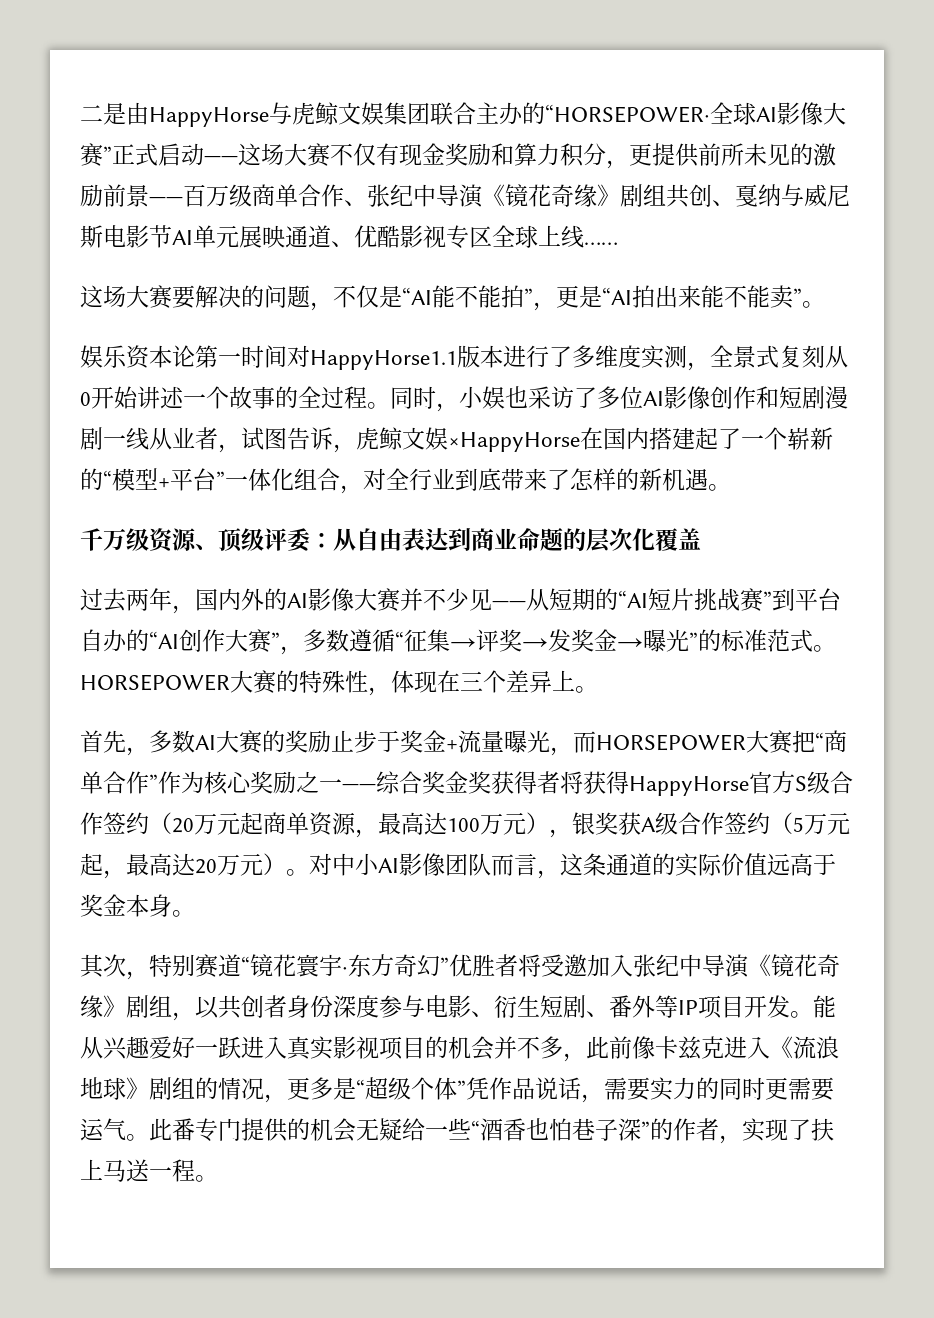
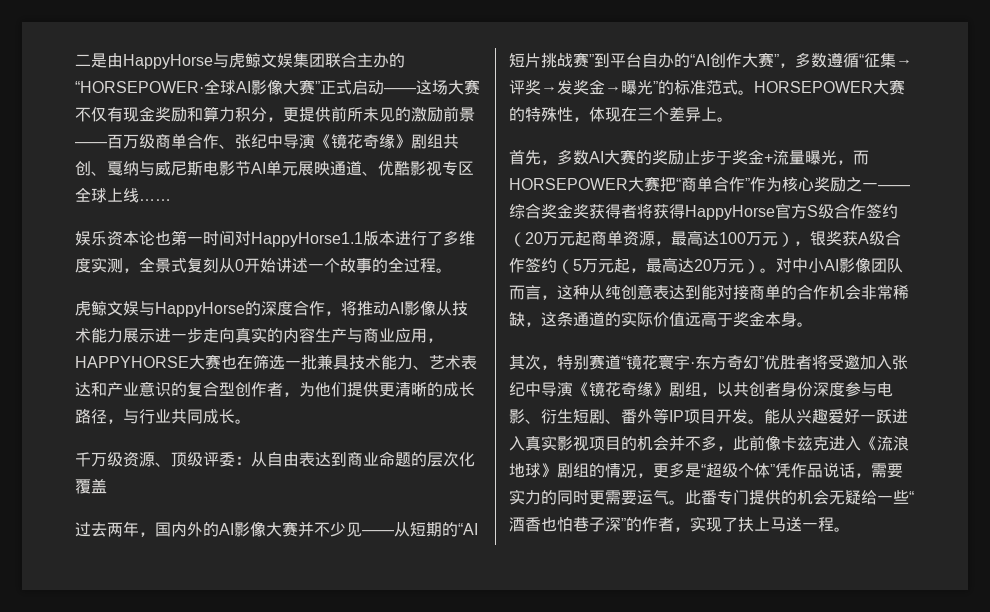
[80,285,825,311] // 这场大赛要解决的问题，不仅是“AI能不能拍”，更是“AI拍出来能不能卖”。 -> (171, 200) none
(195, 356) none -> [155,231,171,246] 也
[390,386,848,412] [80,427,833,453] [80,468,708,494] 同时，小娱也采访了多位AI影像创作和短剧漫剧一线从业者，试图告诉，虎鲸文娱×HappyHorse在国内搭建起了一个崭新的“模型+平台”一体化组合，对全行业到底带来了怎样的新机遇 -> [75,300,468,317] [75,327,443,343] [75,354,477,370] [75,381,475,397] [75,409,235,424] // 虎鲸文娱与HappyHorse的深度合作，将推动AI影像从技术能力展示进一步走向真实的内容生产与商业应用，HAPPYHORSE大赛也在筛选一批兼具技术能力、艺术表达和产业意识的复合型创作者，为他们提供更清晰的成长路径，与行业共同成长
(583, 864) none -> [573,284,909,300] [509,312,557,327] 种从纯创意表达到能对接商单的合作机会非常稀缺，这

